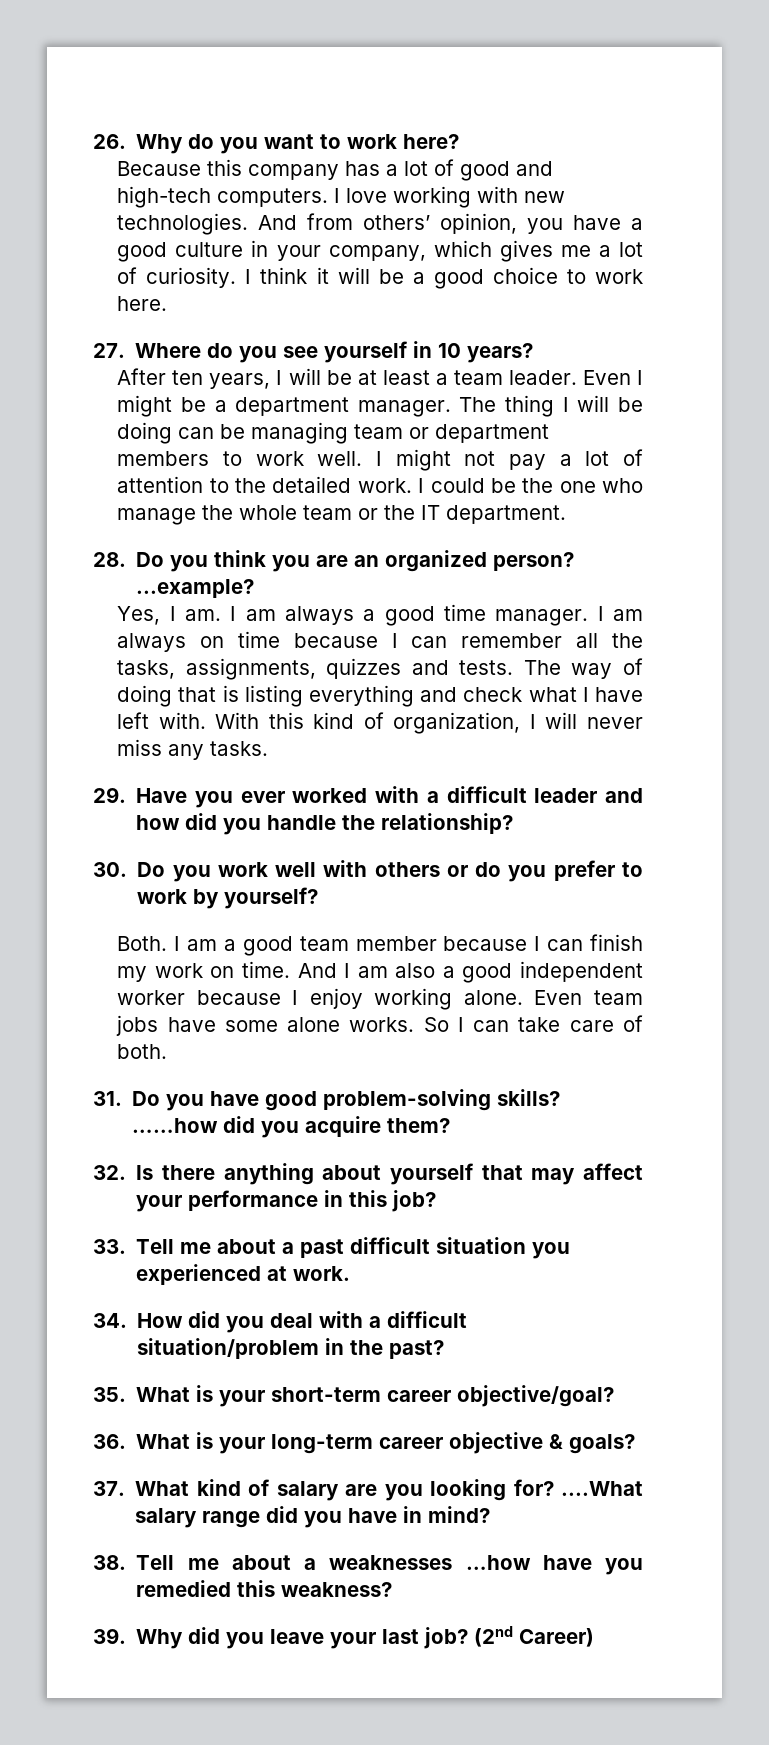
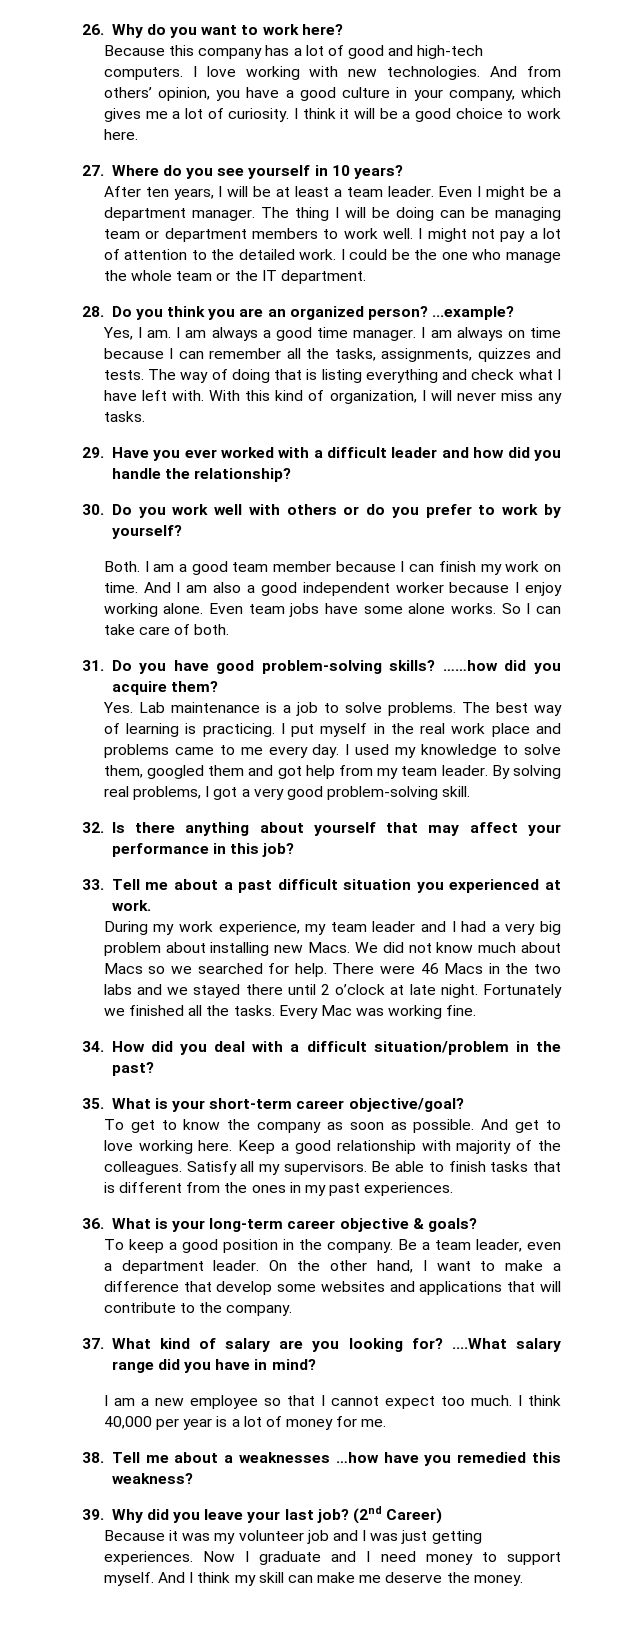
(451, 1125) none -> [102,702,562,716] [103,723,561,737] [103,744,562,758] [103,765,561,779] [103,786,471,800] // Yes. Lab maintenance is a job to solve problems. The best way of learning is practicing. I put myself in the real work place and problems came to me every day. I used my knowledge to solve them, googled them and got help from my team leader. By solving real problems, I got a very good problem-solving skill.
(351, 1273) none -> [103,921,561,935] [103,942,561,956] [103,963,561,977] [103,984,562,998] [103,1005,477,1019] // During my work experience, my team leader and I had a very big problem about installing new Macs. We did not know much about Macs so we searched for help. There were 46 Macs in the two labs and we stayed there until 2 o’clock at late night. Fortunately we finished all the tasks. Every Mac was working fine.
(615, 1396) none -> [103,1119,561,1133] [103,1140,561,1154] [103,1161,562,1175] [103,1182,454,1196] // To get to know the company as soon as possible. And get to love working here. Keep a good relationship with majority of the colleagues. Satisfy all my supervisors. Be able to finish tasks that is different from the ones in my past experiences.
(636, 1444) none -> [103,1239,561,1253] [103,1260,561,1274] [103,1281,561,1295] [103,1302,293,1316] // To keep a good position in the company. Be a team leader, even a department leader. On the other hand, I want to make a difference that develop some websites and applications that will contribute to the company.
(491, 1514) none -> [103,1395,561,1409] [103,1416,387,1430] // I am a new employee so that I cannot expect too much. I think 40,000 per year is a lot of money for me.
(595, 1637) none -> [103,1530,482,1544] [103,1551,561,1565] [103,1572,523,1586] // Because it was my volunteer job and I was just getting experiences. Now I graduate and I need money to support myself. And I think my skill can make me deserve the money.

